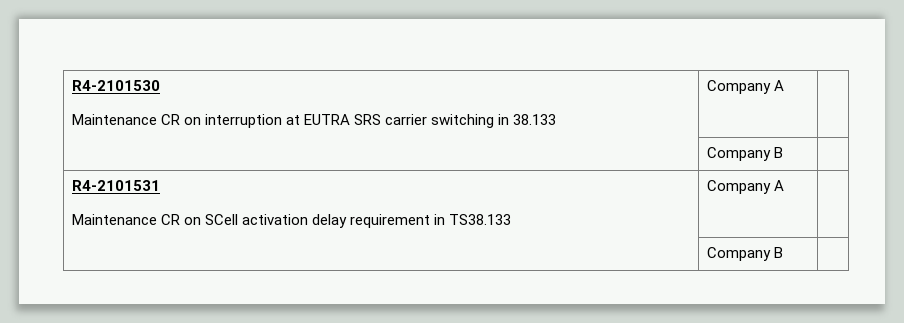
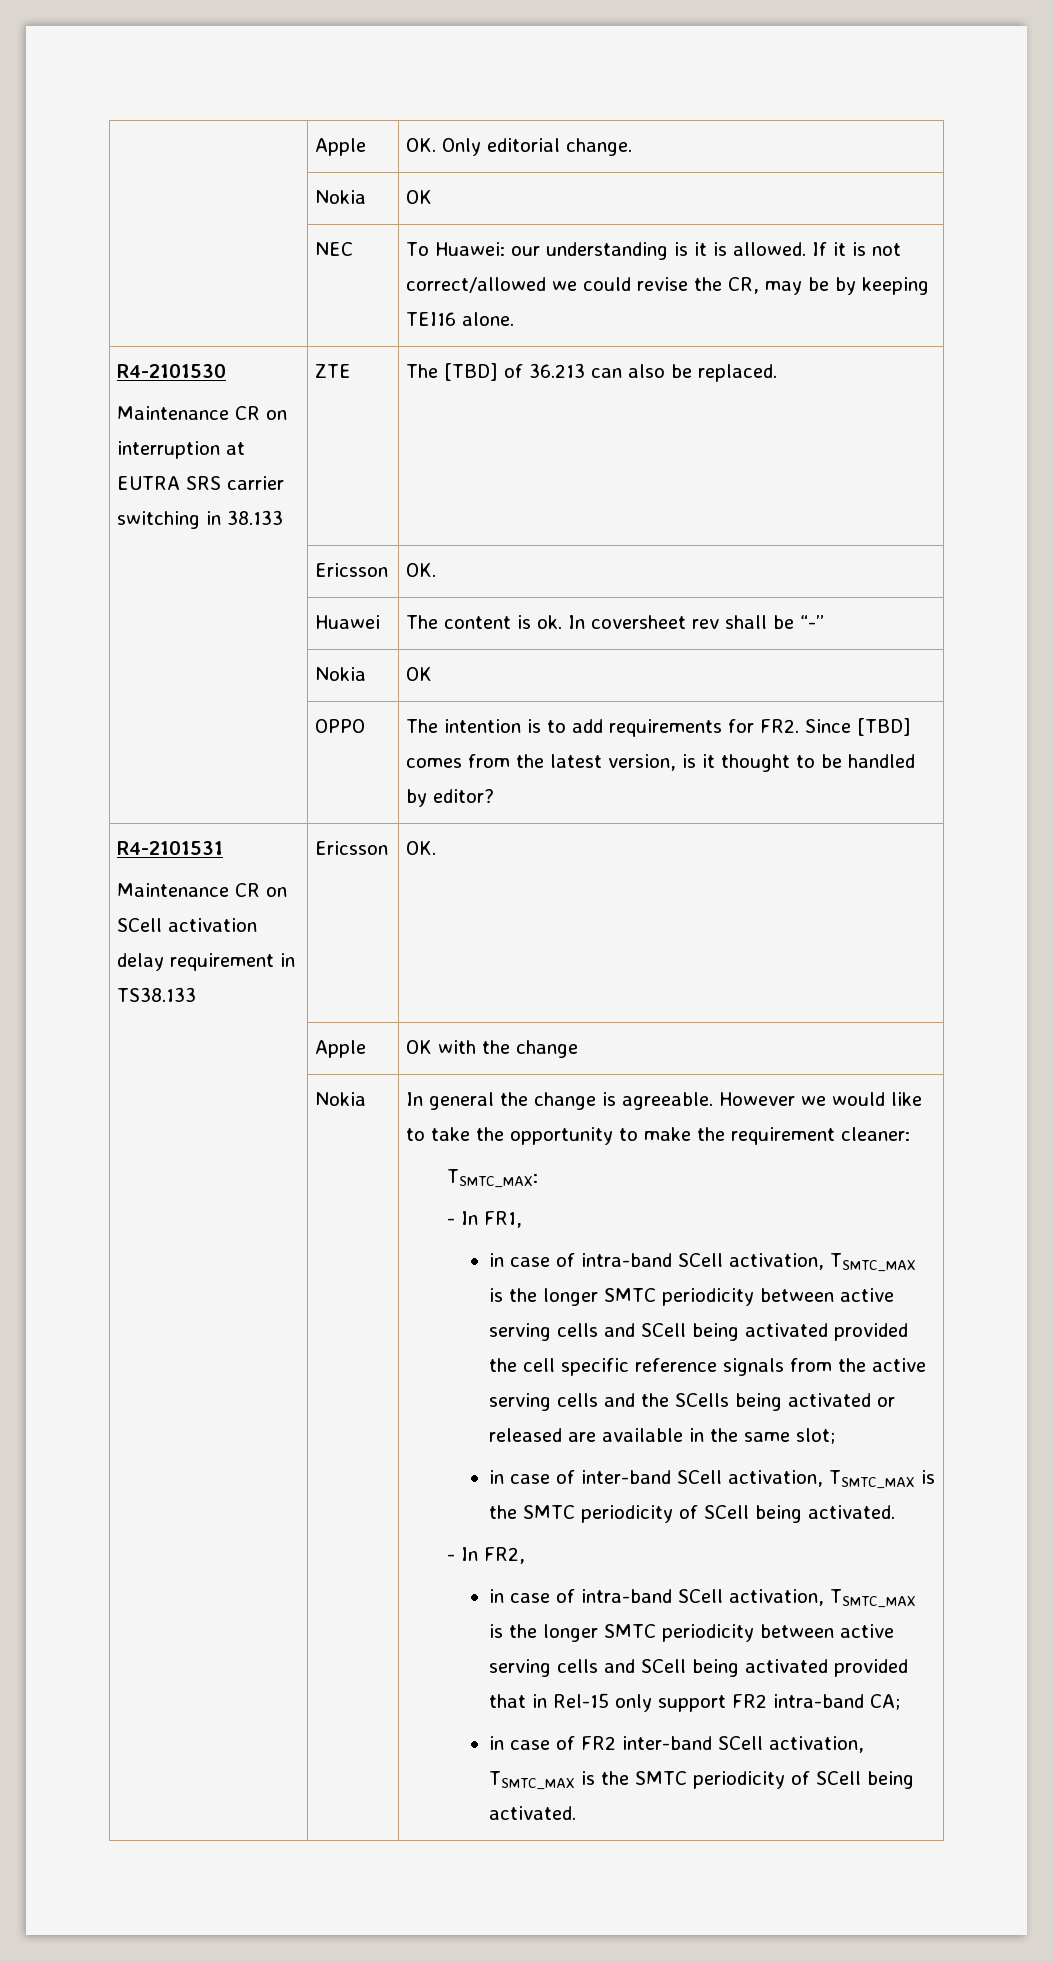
(71, 85) none -> [315,138,367,156] [406,138,633,156] [315,190,367,204] [406,190,433,204] [315,242,354,256] [406,242,902,260] [406,277,930,295] [406,312,515,326] | Apple | OK. Only editorial change. // | Nokia | OK // | NEC | To Huawei: our understanding is it is allowed. If it is not correct/allowed we could revise the CR, may be by keeping TEI16 alone. //
[706,80,784,94] [706,147,783,161] Company A | // | Company B | -> [315,364,352,378] [406,363,778,382] [315,563,389,577] [406,563,437,577] [315,615,381,629] [406,615,825,629] [315,667,367,681] [406,667,433,681] [315,719,366,733] [406,718,912,737] [406,754,916,772] [406,789,495,807] ZTE | The [TBD] of 36.213 can also be replaced. // | Ericsson | OK. // | Huawei | The content is ok. In coversheet rev shall be “-” // | Nokia | OK // | OPPO | The intention is to add requirements for FR2. Since [TBD] comes from the latest version, is it thought to be handled by editor?
[706,180,784,194] [706,247,783,261] Company A | // | Company B | -> [315,841,389,855] [406,841,437,855] [315,1040,367,1058] [406,1040,579,1058] [315,1092,367,1106] [406,1092,923,1110] [406,1127,911,1145] [446,1169,538,1188] [446,1211,522,1228] [489,1253,917,1272] [489,1288,895,1306] [489,1323,909,1341] [489,1358,927,1376] [489,1393,896,1411] [489,1428,836,1444] [489,1470,936,1489] [489,1505,896,1523] [446,1547,525,1564] [489,1589,917,1608] [489,1624,895,1642] [489,1659,909,1677] [489,1693,901,1712] [489,1736,865,1753] [489,1771,915,1790] [489,1806,577,1820] Ericsson | OK. // | Apple | OK with the change // | Nokia | In general the change is agreeable. However we would like to take the opportunity to make the requirement cleaner: // TSMTC_MAX: // - In FR1, // in case of intra-band SCell activation, TSMTC_MAX is the longer SMTC periodicity between active serving cells and SCell being activated provided the cell specific reference signals from the active serving cells and the SCells being activated or released are available in the same slot; // in case of inter-band SCell activation, TSMTC_MAX is the SMTC periodicity of SCell being activated. // - In FR2, // in case of intra-band SCell activation, TSMTC_MAX is the longer SMTC periodicity between active serving cells and SCell being activated provided that in Rel-15 only support FR2 intra-band CA; // in case of FR2 inter-band SCell activation, TSMTC_MAX is the SMTC periodicity of SCell being activated.

